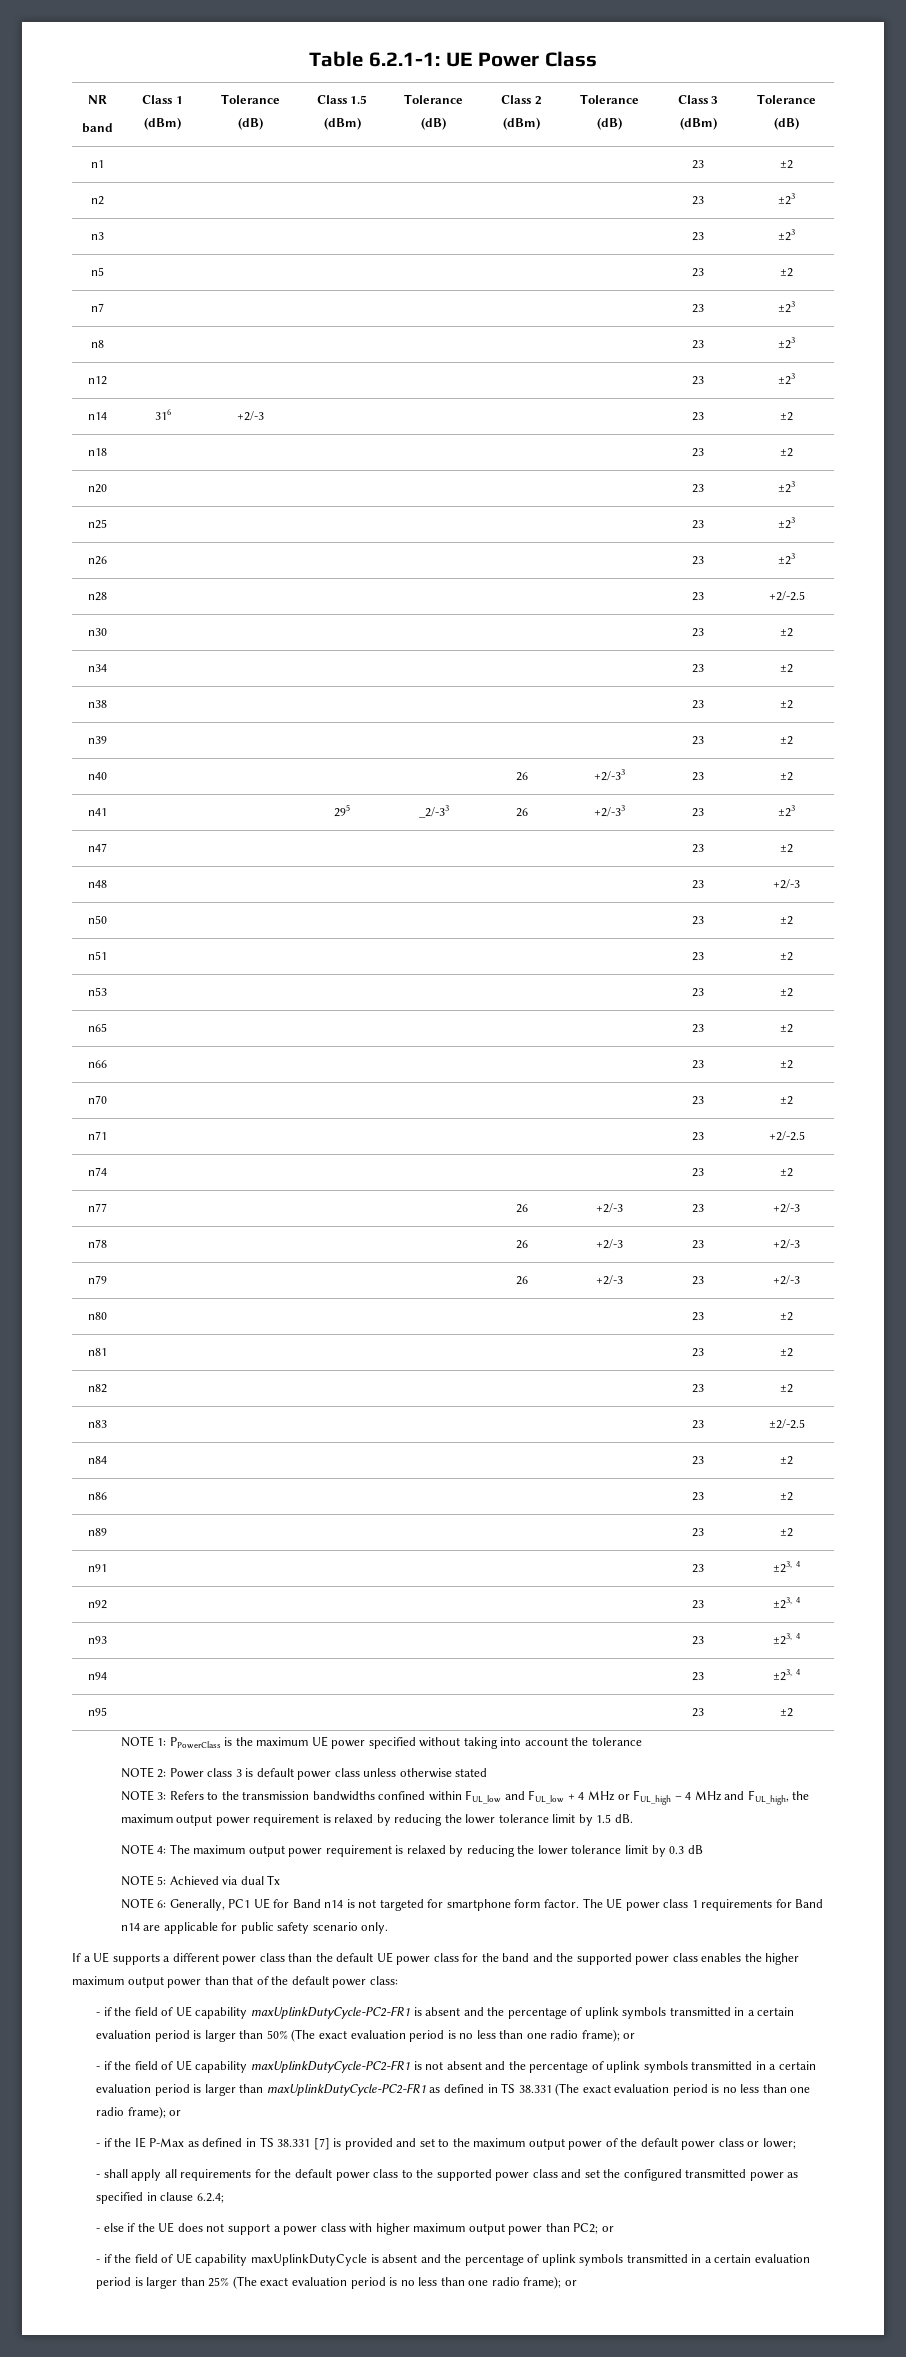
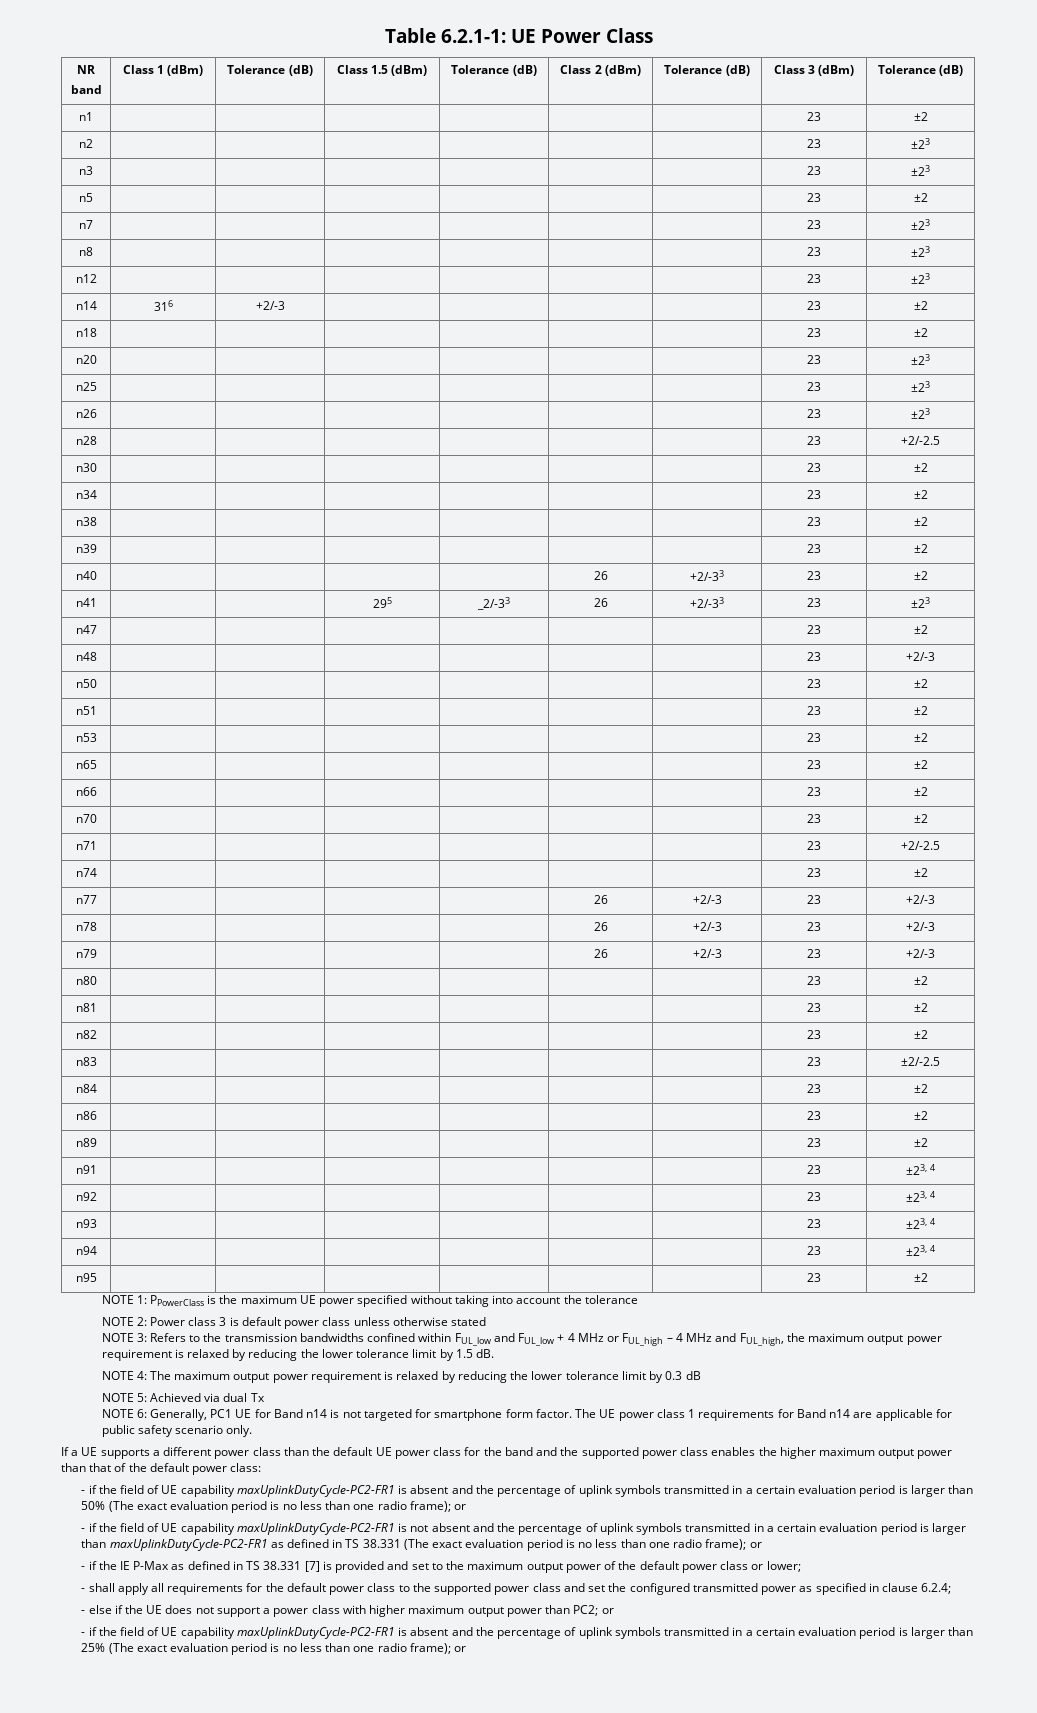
[250,2254,367,2266] maxUplinkDutyCycle -> [236,1627,395,1639] maxUplinkDutyCycle-PC2-FR1

